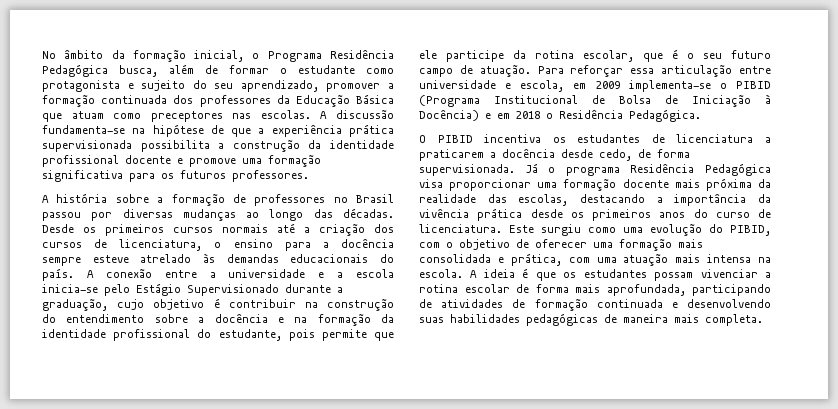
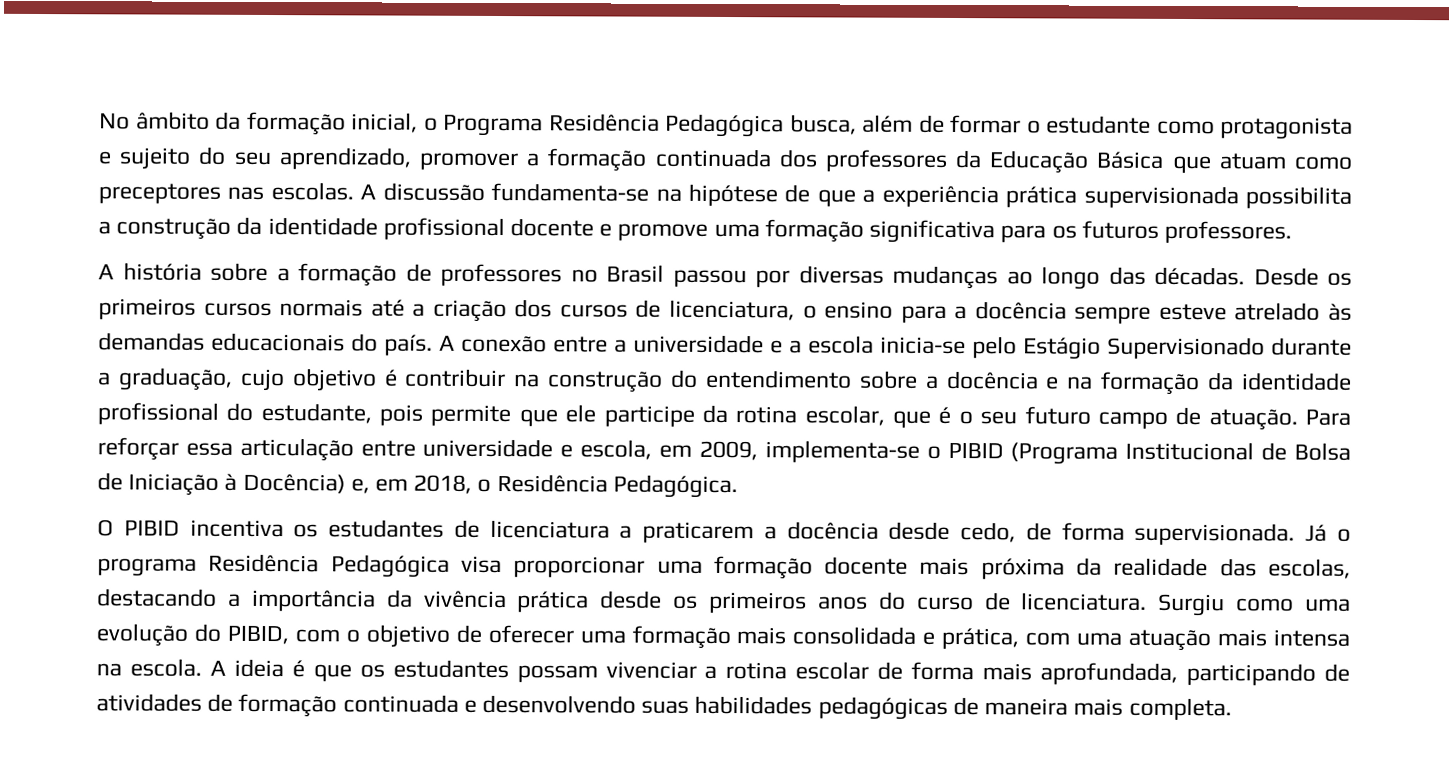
[595,81,620,89] 2009 -> [698,440,758,461] 2009,
[485,111,540,119] e em 2018 -> [350,474,473,494] e, em 2018,
[509,224,581,236] Este surgiu -> [1158,593,1226,617] Surgiu

